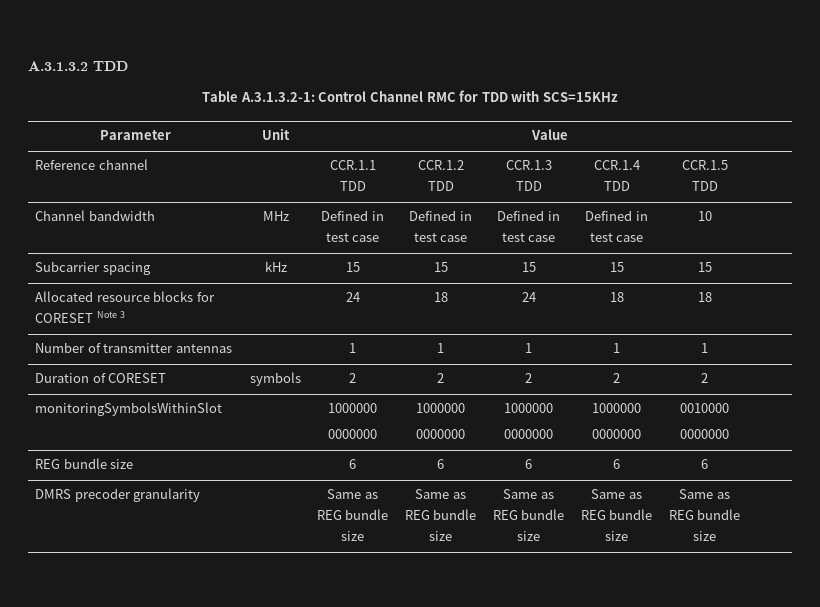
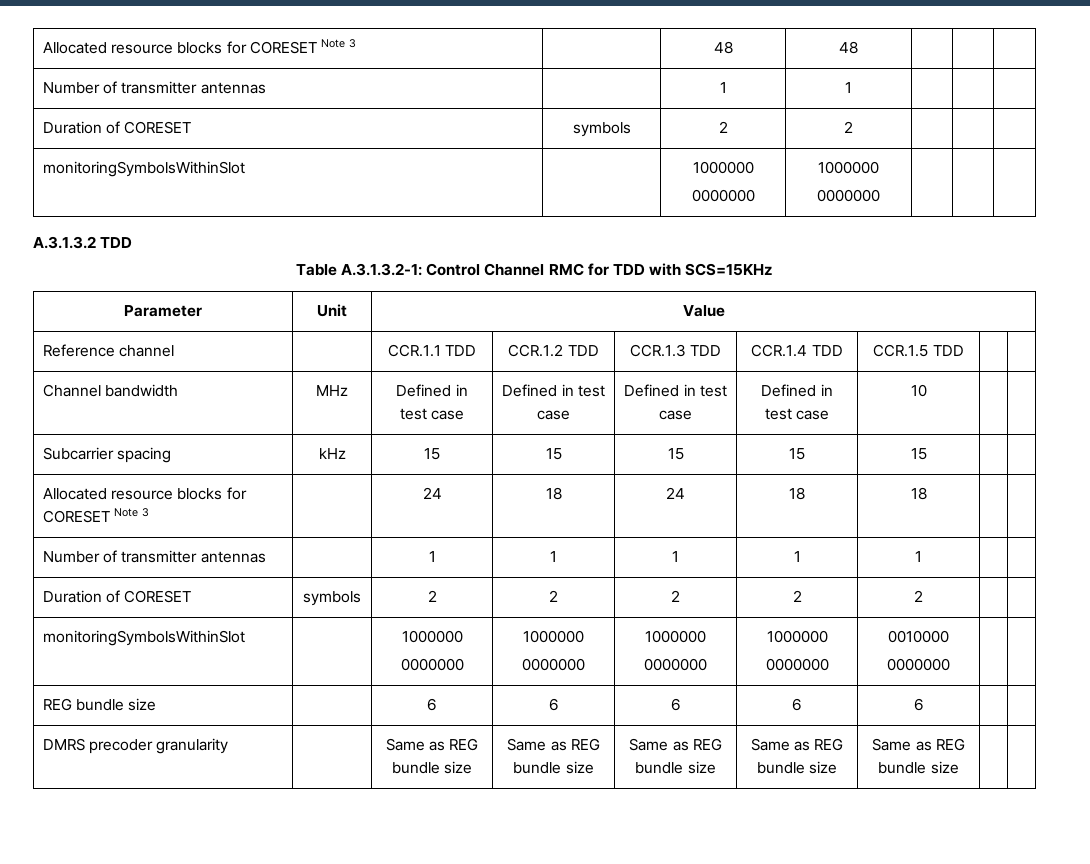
(28, 66) none -> [42,39,357,54] [713,41,733,54] [839,41,858,54] [42,81,266,94] [719,82,727,93] [845,82,852,93] [42,121,192,134] [572,122,631,137] [718,121,728,133] [844,121,853,133] [42,161,245,177] [692,161,754,174] [691,189,755,202] [818,161,879,174] [817,189,880,202] Allocated resource blocks for CORESET Note 3 | | 48 | 48 | | | // Number of transmitter antennas | | 1 | 1 | | | // Duration of CORESET | symbols | 2 | 2 | | | // monitoringSymbolsWithinSlot | | 1000000 // 0000000 | 1000000 // 0000000 | | | //

